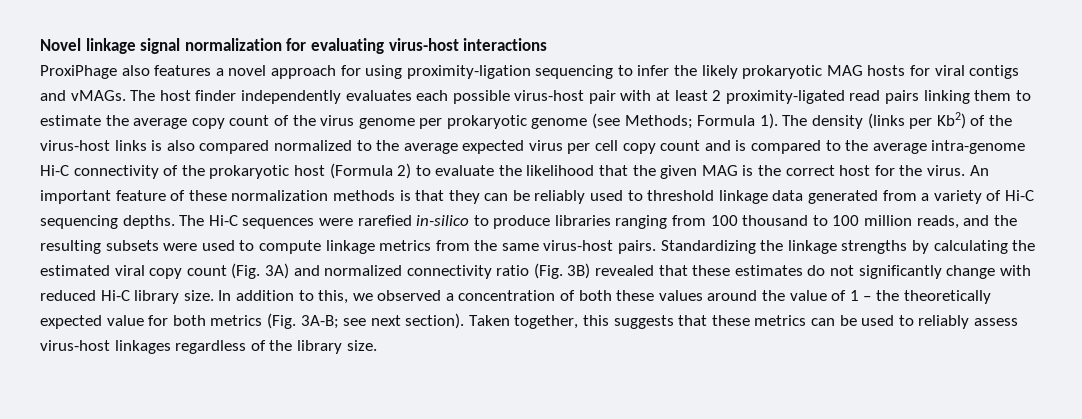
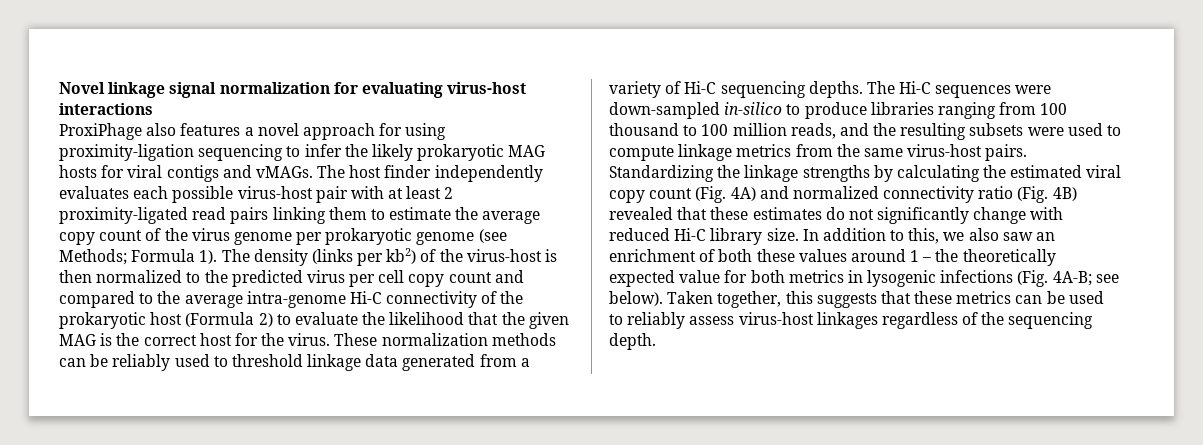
[936,112,966,129] Kb2) -> [386,248,417,264] kb2)
[114,140,270,154] links is also compared -> [545,249,558,262] [59,270,92,283] is then
[403,140,525,154] average expected -> [231,270,303,287] predicted
[735,140,747,151] is -> (524, 276) none
[969,165,989,176] [40,190,480,204] An important feature of these normalization methods is that they -> [334,333,556,346] These normalization methods
[357,215,412,226] rarefied -> [609,102,720,119] down-sampled
[264,263,289,279] 3A) -> [730,187,756,201] 4A)
[567,263,591,279] 3B) -> [1052,187,1077,201] 4B)
[377,290,556,301] observed a concentration -> [968,228,1056,241] [609,249,696,262] also saw an enrichment
[762,290,847,301] the value of -> (906, 255) none
[266,313,465,329] (Fig. 3A-B; see next section). -> [847,270,1119,287] [609,291,663,306] in lysogenic infections (Fig. 4A-B; see below).
[296,340,377,354] library size. -> [1008,312,1094,329] [609,333,656,350] sequencing depth.

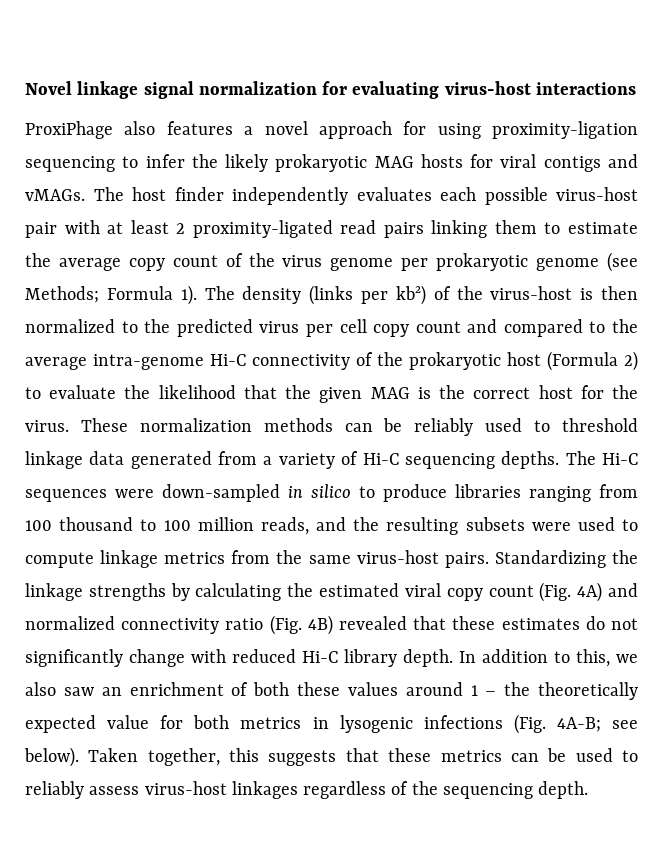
[724,102,783,115] in-silico -> [288,484,351,498] in silico
[766,228,799,241] size. -> [403,649,453,667] depth.

